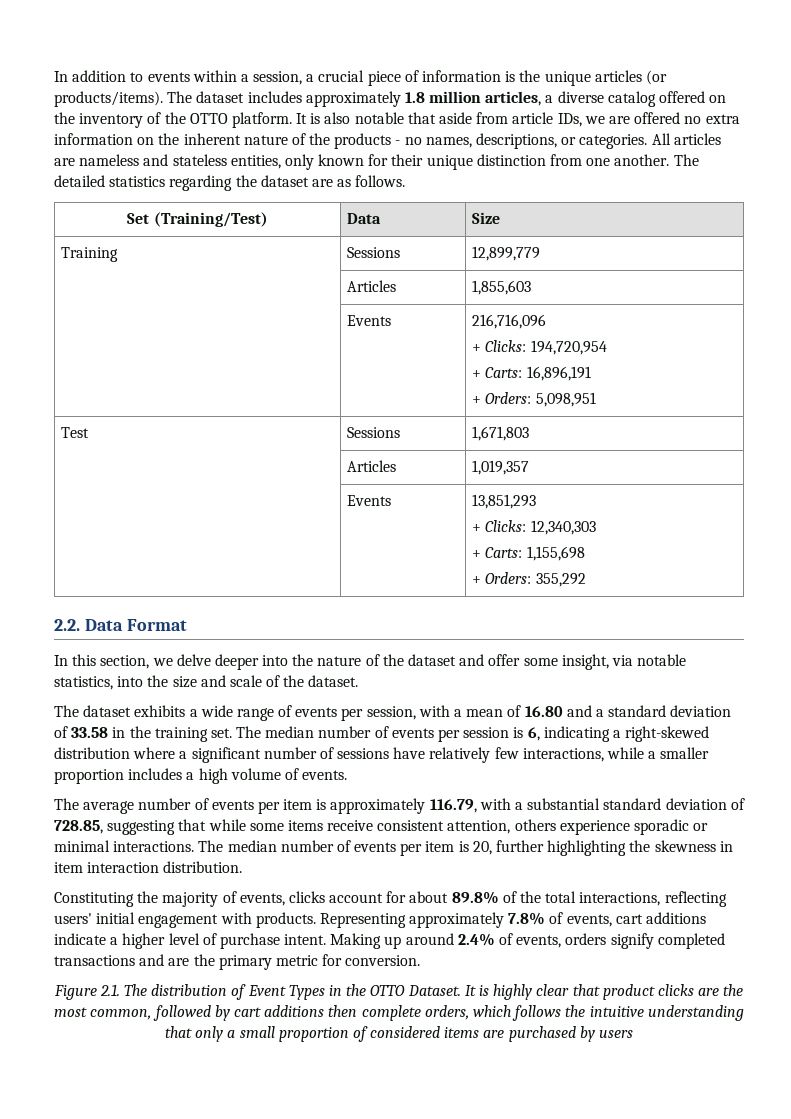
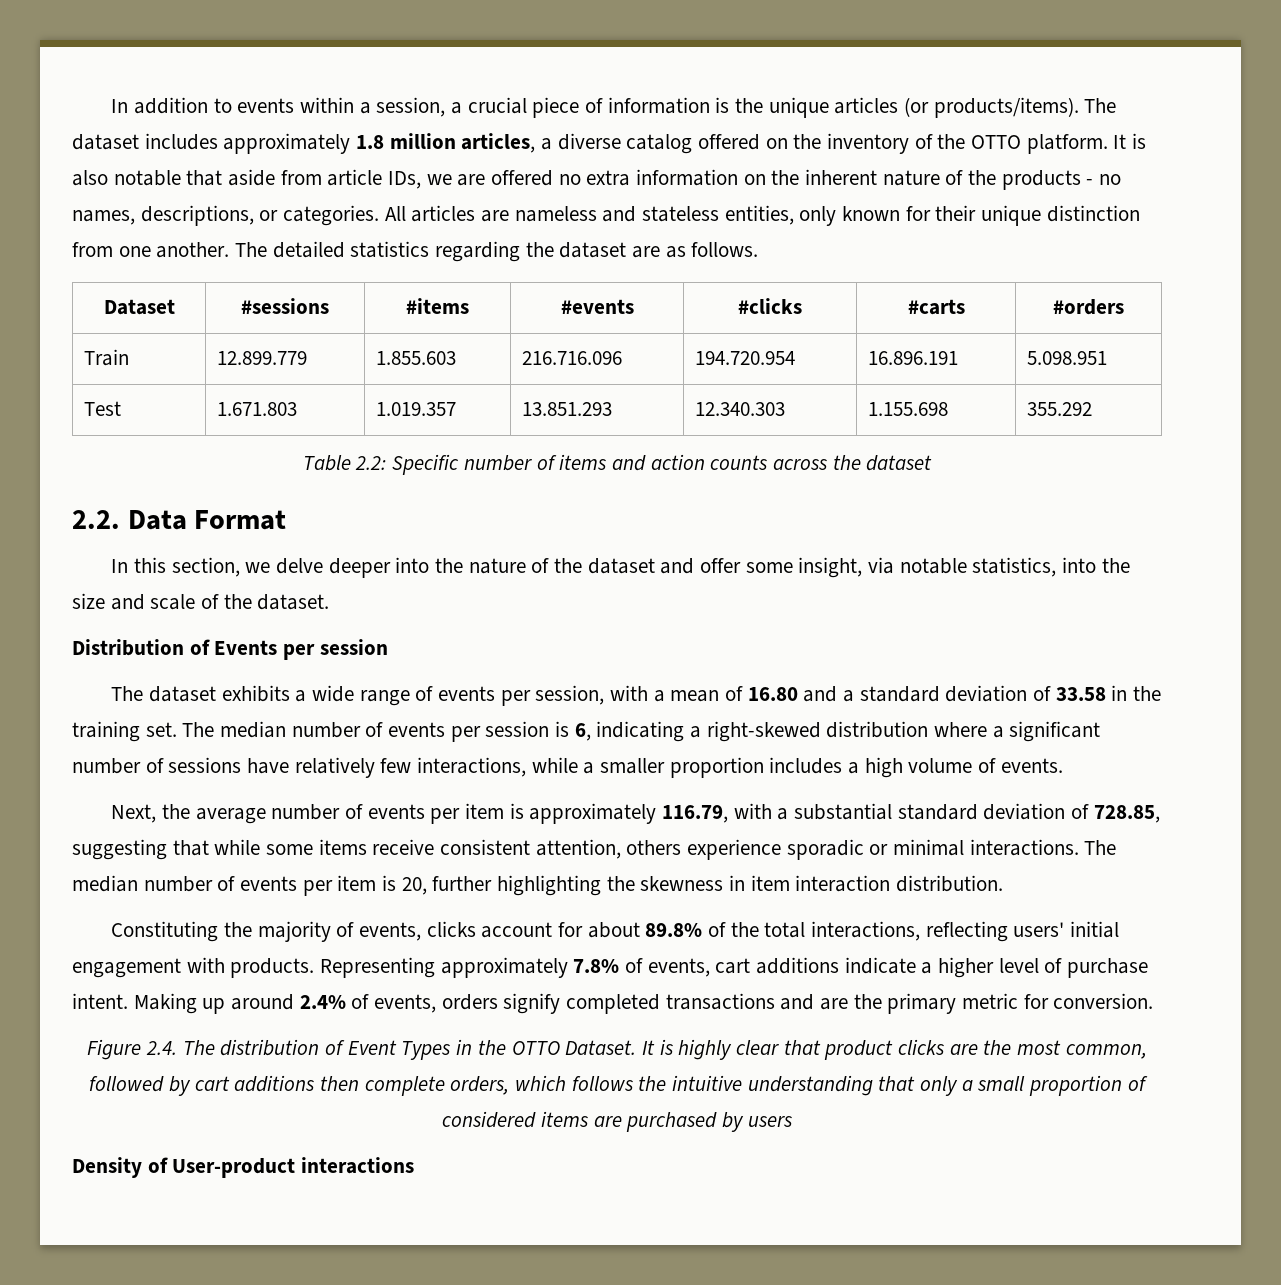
[127,212,268,227] [347,213,382,224] [472,212,501,224] [61,247,119,262] [347,247,401,258] [472,246,541,261] [347,280,397,292] [472,280,532,295] [347,315,392,326] [472,314,547,329] [472,340,607,355] [472,366,591,381] [472,392,596,407] [61,427,90,438] [347,427,401,438] [472,426,530,441] [347,460,397,472] [472,460,530,475] [347,495,392,506] [472,494,537,509] [472,520,596,535] [472,546,585,561] [472,572,586,587] Set (Training/Test) | Data | Size // Training | Sessions | 12,899,779 // | Articles | 1,855,603 // | Events | 216,716,096 // + Clicks: 194,720,954 // + Carts: 16,896,191 // + Orders: 5,098,951 // Test | Sessions | 1,671,803 // | Articles | 1,019,357 // | Events | 13,851,293 // + Clicks: 12,340,303 // + Carts: 1,155,698 // + Orders: 355,292 -> [103,299,175,315] [241,298,329,314] [406,298,469,314] [560,299,634,314] [738,298,802,314] [907,299,965,315] [1053,299,1124,315] [84,349,130,366] [217,351,308,365] [376,351,457,365] [522,351,623,365] [695,351,796,365] [868,351,959,365] [1027,351,1108,365] [84,401,122,416] [217,402,298,416] [376,402,457,416] [522,402,613,416] [695,402,786,416] [868,402,949,416] [1027,402,1093,416] [302,454,933,475] Dataset | #sessions | #items | #events | #clicks | #carts | #orders // Train | 12.899.779 | 1.855.603 | 216.716.096 | 194.720.954 | 16.896.191 | 5.098.951 // Test | 1.671.803 | 1.019.357 | 13.851.293 | 12.340.303 | 1.155.698 | 355.292 // Table 2.2: Specific number of items and action counts across the dataset
(359, 681) none -> [72,639,388,660] // Distribution of Events per session
[54,798,79,810] The -> [111,804,190,823] Next, the
[99,984,120,996] 2.1. -> [146,1041,178,1055] 2.4.
(634, 1034) none -> [72,1157,415,1178] // Density of User-product interactions

